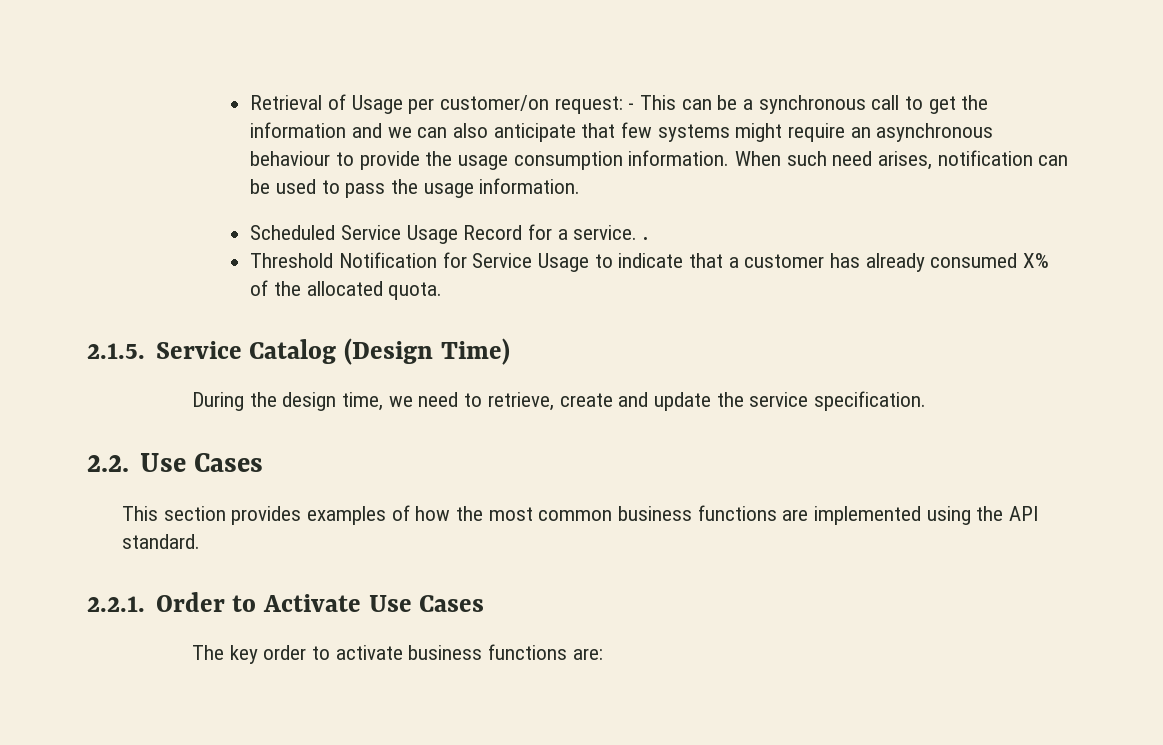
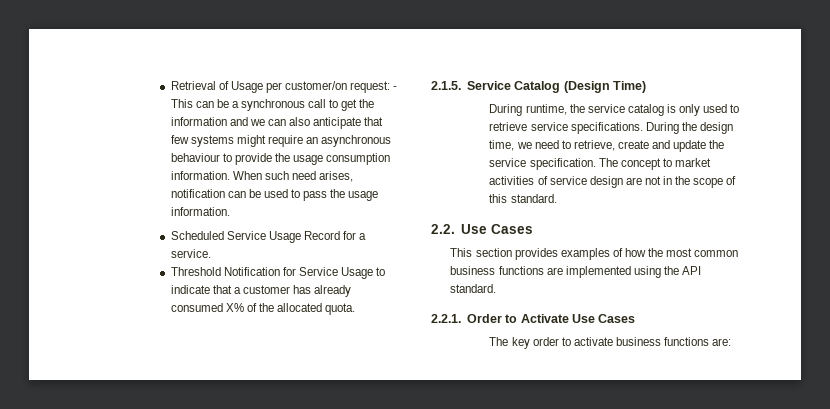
[642,237,648,240] . -> (211, 253) none
(245, 401) none -> [525,104,740,116] [489,122,679,134] runtime, the service catalog is only used to retrieve service specifications. During
(926, 401) none -> [598,158,711,170] [489,176,737,188] [489,194,557,203] The concept to market activities of service design are not in the scope of this standard.

